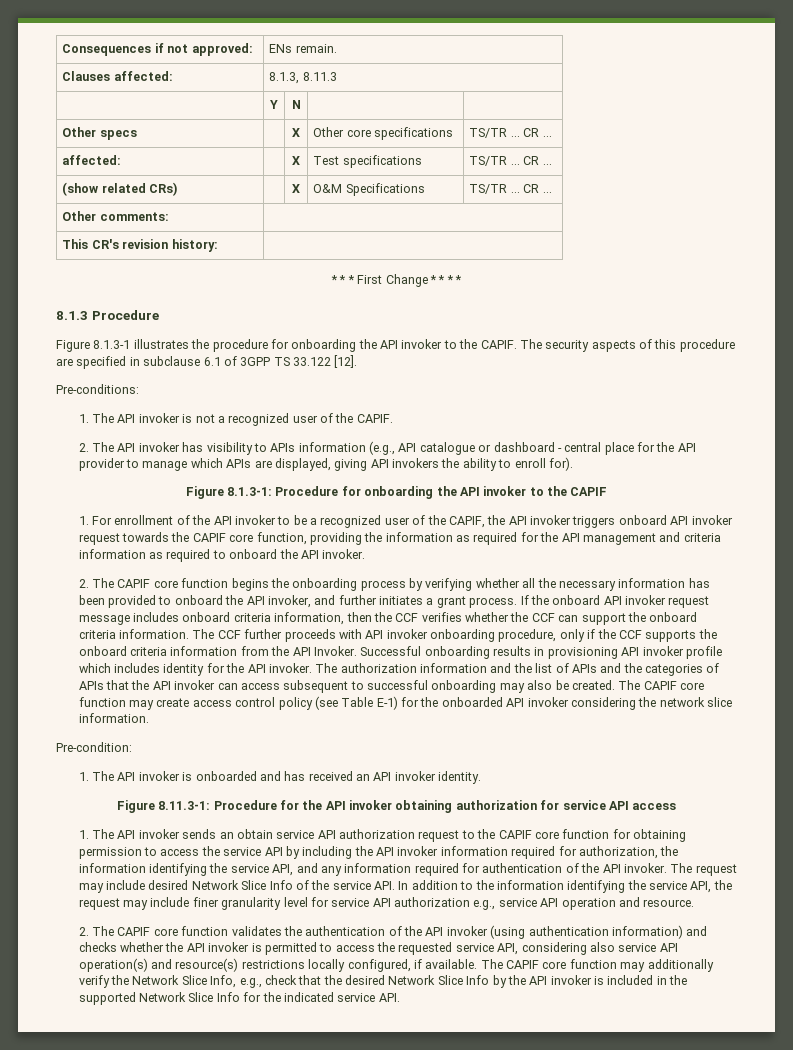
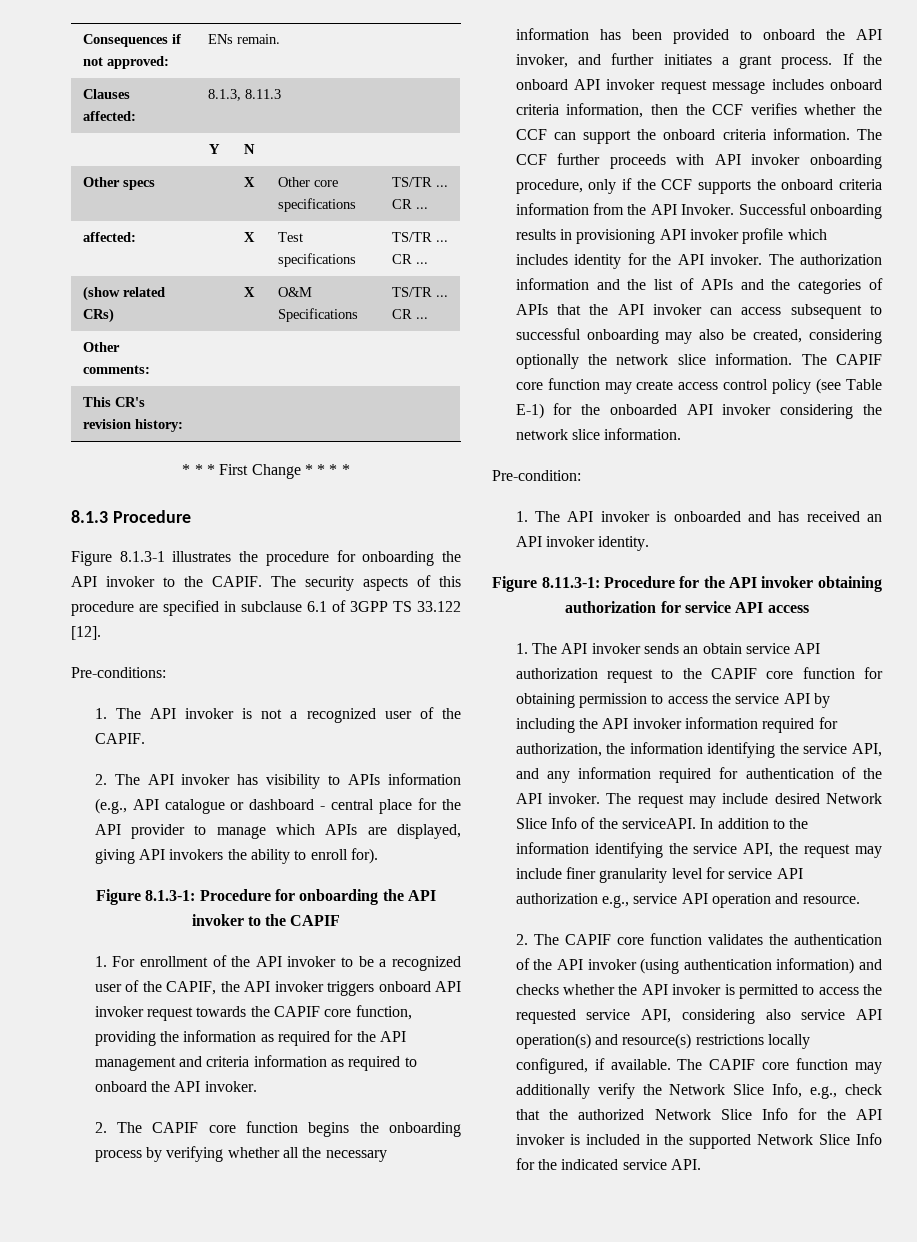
[571,680,615,690] created. -> [753,329,882,344] [515,353,793,369] created, considering optionally the network slice information.
[332,881,396,890] service API. -> [621,818,696,829] serviceAPI.
[345,975,507,988] desired Network Slice Info by -> [578,1108,818,1120] authorized Network Slice Info for

